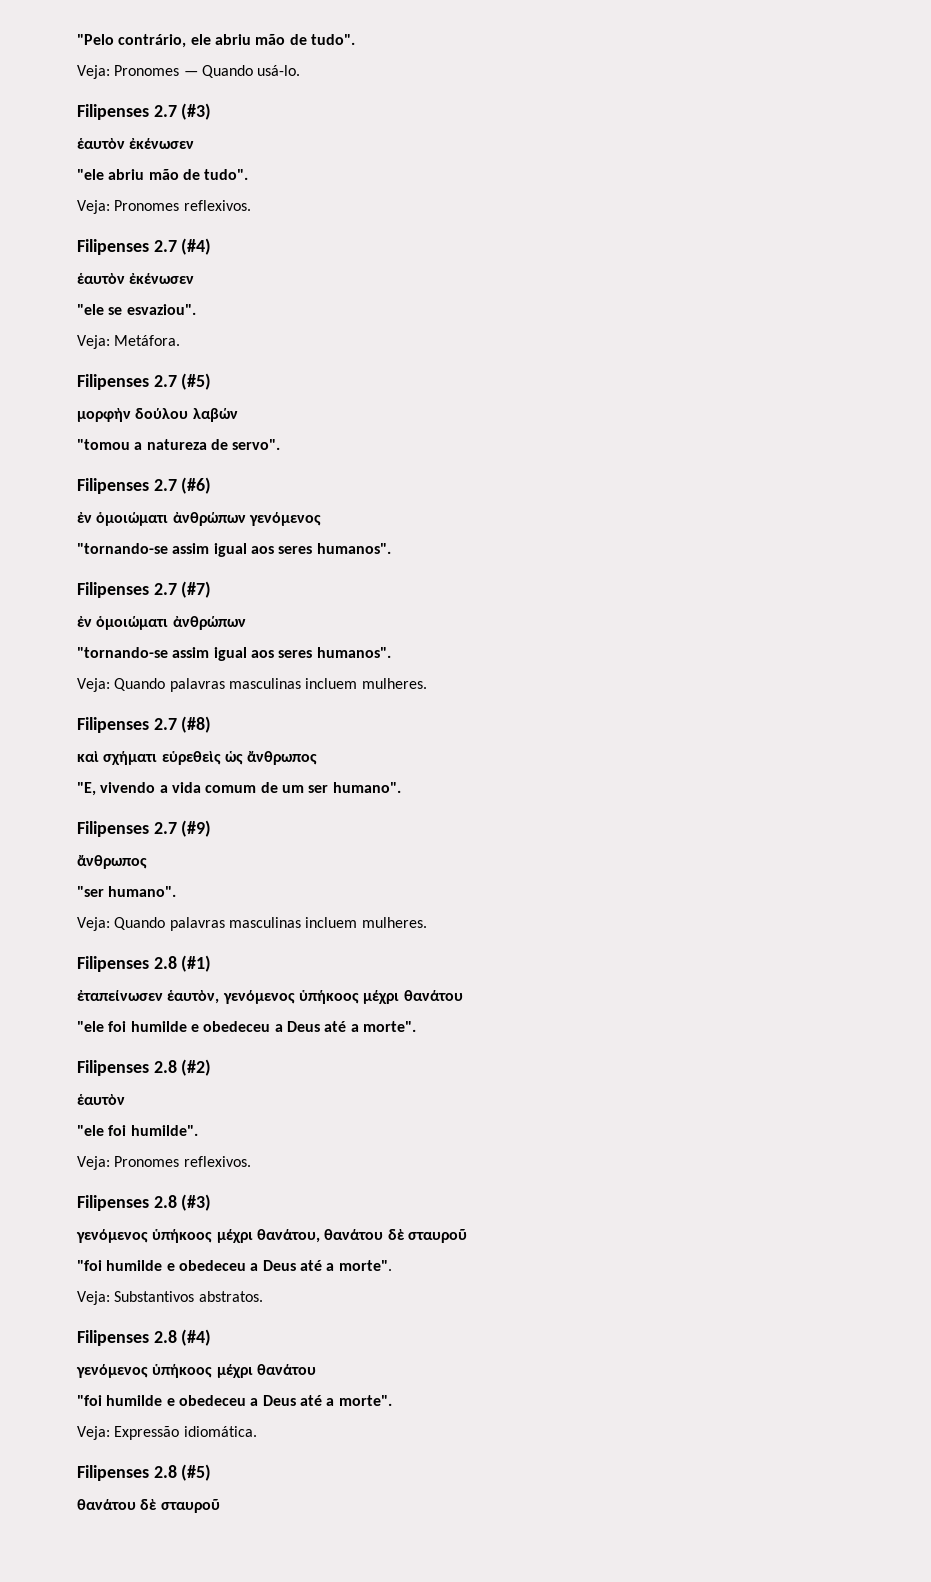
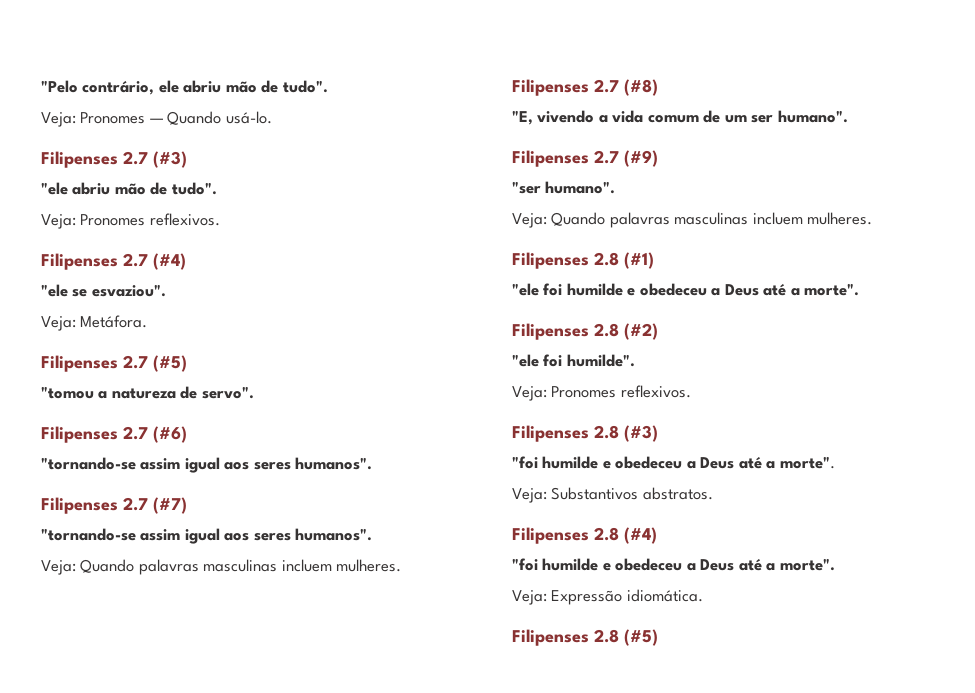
[77,138,195,149] // ἑαυτὸν ἐκένωσεν -> (187, 159) none
[77,273,195,284] // ἑαυτὸν ἐκένωσεν -> (186, 261) none
[77,408,238,422] // μορφὴν δούλου λαβών -> (187, 363) none
[77,512,321,526] // ἐν ὁμοιώματι ἀνθρώπων γενόμενος -> (187, 434) none
[77,616,246,630] // ἐν ὁμοιώματι ἀνθρώπων -> (187, 505) none
[77,751,318,765] // καὶ σχήματι εὑρεθεὶς ὡς ἄνθρωπος -> (658, 87) none
[77,855,147,869] // ἄνθρωπος -> (658, 158) none
[77,990,463,1004] // ἐταπείνωσεν ἑαυτὸν, γενόμενος ὑπήκοος μέχρι θανάτου -> (654, 260) none
[77,1094,125,1105] // ἑαυτὸν -> (658, 331) none
[76,1229,467,1243] // γενόμενος ὑπήκοος μέχρι θανάτου, θανάτου δὲ σταυροῦ -> (658, 433) none
[76,1364,316,1378] // γενόμενος ὑπήκοος μέχρι θανάτου -> (657, 535) none
[77,1499,220,1513] // θανάτου δὲ σταυροῦ -> (658, 637) none

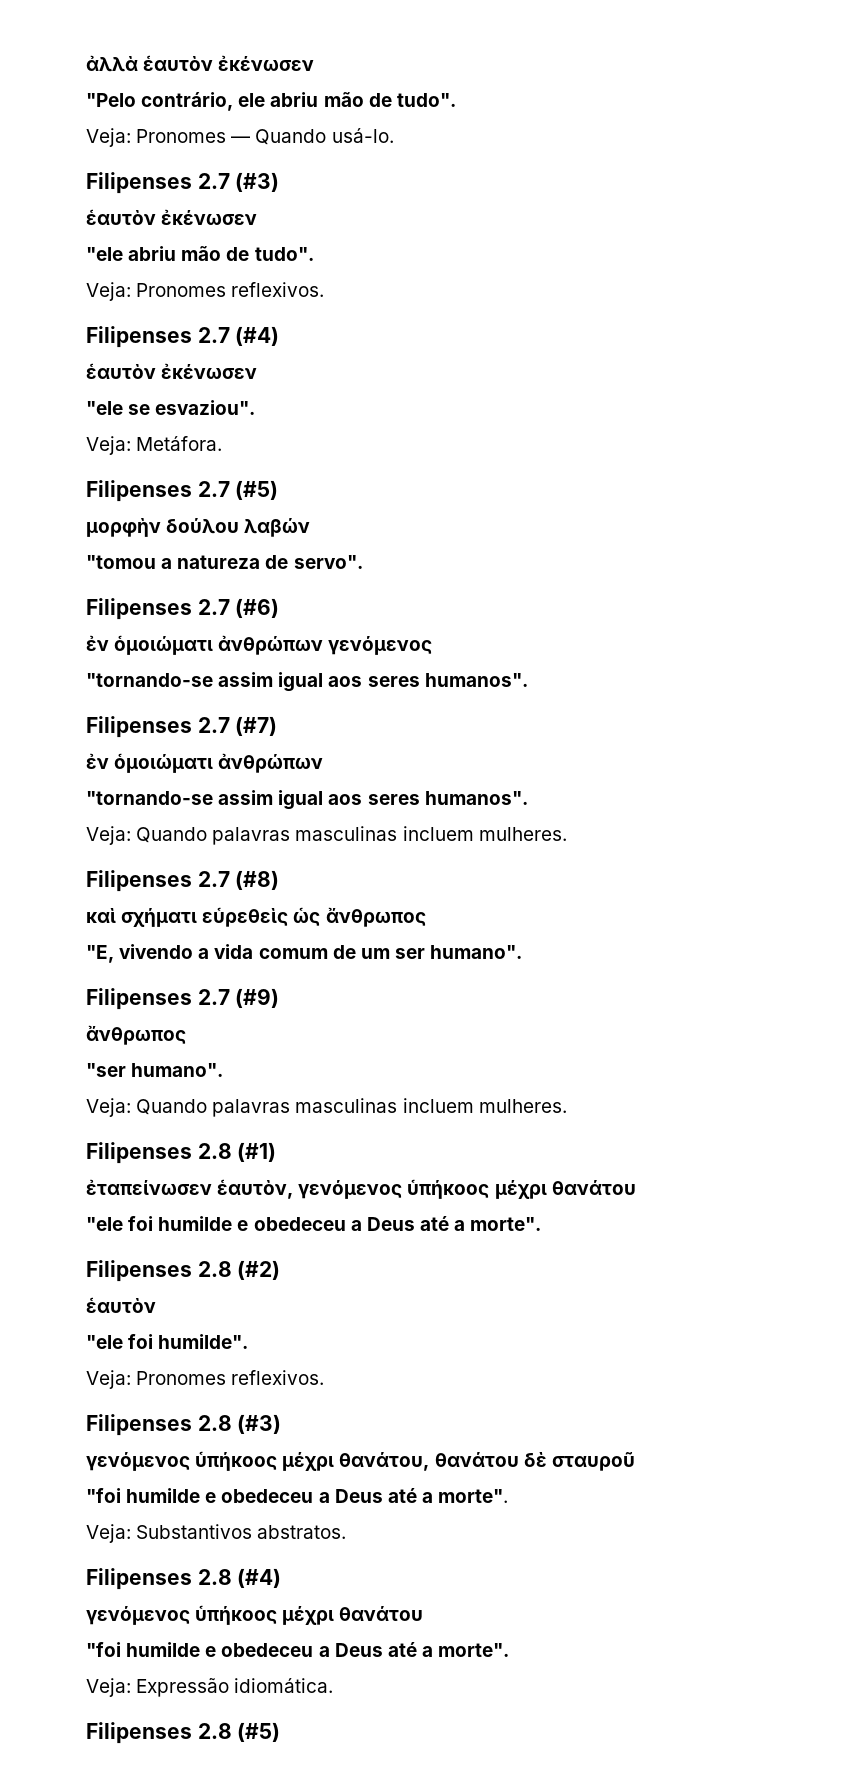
(41, 86) none -> [86,55,315,72] ἀλλὰ ἑαυτὸν ἐκένωσεν //
(187, 159) none -> [86,209,258,225] // ἑαυτὸν ἐκένωσεν
(186, 261) none -> [86,363,258,379] // ἑαυτὸν ἐκένωσεν
(187, 363) none -> [86,518,311,537] // μορφὴν δούλου λαβών
(187, 434) none -> [86,635,433,655] // ἐν ὁμοιώματι ἀνθρώπων γενόμενος
(187, 505) none -> [86,753,324,773] // ἐν ὁμοιώματι ἀνθρώπων
(658, 87) none -> [86,907,426,927] // καὶ σχήματι εὑρεθεὶς ὡς ἄνθρωπος
(658, 158) none -> [86,1025,186,1045] // ἄνθρωπος
(654, 260) none -> [86,1179,636,1199] // ἐταπείνωσεν ἑαυτὸν, γενόμενος ὑπήκοος μέχρι θανάτου
(658, 331) none -> [86,1297,156,1313] // ἑαυτὸν
(658, 433) none -> [86,1451,635,1471] // γενόμενος ὑπήκοος μέχρι θανάτου, θανάτου δὲ σταυροῦ
(657, 535) none -> [86,1605,424,1625] // γενόμενος ὑπήκοος μέχρι θανάτου

